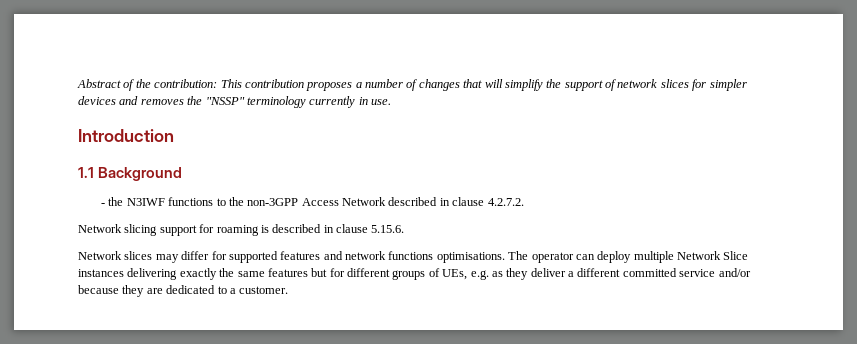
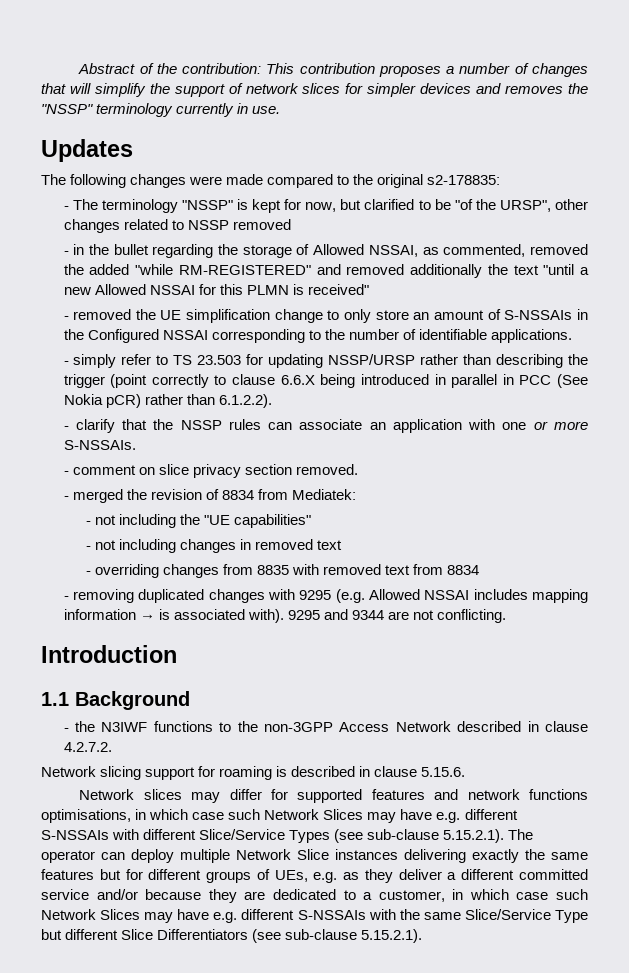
(391, 102) none -> [41,139,133,162] [41,174,501,188] [63,199,588,213] [63,219,291,233] [63,244,588,258] [63,264,589,278] [63,284,369,295] [63,309,588,323] [63,329,572,343] [63,354,588,368] [63,374,588,388] [63,394,272,408] [63,419,588,433] [63,440,136,450] [63,464,358,478] [63,489,356,503] [86,514,312,528] [86,539,343,553] [86,564,480,578] [63,589,588,603] [63,609,507,623] // Updates // The following changes were made compared to the original s2-178835: // - The terminology "NSSP" is kept for now, but clarified to be "of the URSP", other changes related to NSSP removed // - in the bullet regarding the storage of Allowed NSSAI, as commented, removed the added "while RM-REGISTERED" and removed additionally the text "until a new Allowed NSSAI for this PLMN is received" // - removed the UE simplification change to only store an amount of S-NSSAIs in the Configured NSSAI corresponding to the number of identifiable applications. // - simply refer to TS 23.503 for updating NSSP/URSP rather than describing the trigger (point correctly to clause 6.6.X being introduced in parallel in PCC (See Nokia pCR) rather than 6.1.2.2). // - clarify that the NSSP rules can associate an application with one or more S-NSSAIs. // - comment on slice privacy section removed. // - merged the revision of 8834 from Mediatek: // - not including the "UE capabilities" // - not including changes in removed text // - overriding changes from 8835 with removed text from 8834 // - removing duplicated changes with 9295 (e.g. Allowed NSSAI includes mapping information → is associated with). 9295 and 9344 are not conflicting.
[436,252,505,263] optimisations. -> [41,809,518,823] [41,829,505,843] optimisations, in which case such Network Slices may have e.g. different S-NSSAIs with different Slice/Service Types (see sub-clause 5.15.2.1).
[239,286,289,294] customer. -> [378,889,588,902] [41,909,589,923] [41,929,423,943] customer, in which case such Network Slices may have e.g. different S-NSSAIs with the same Slice/Service Type but different Slice Differentiators (see sub-clause 5.15.2.1).

